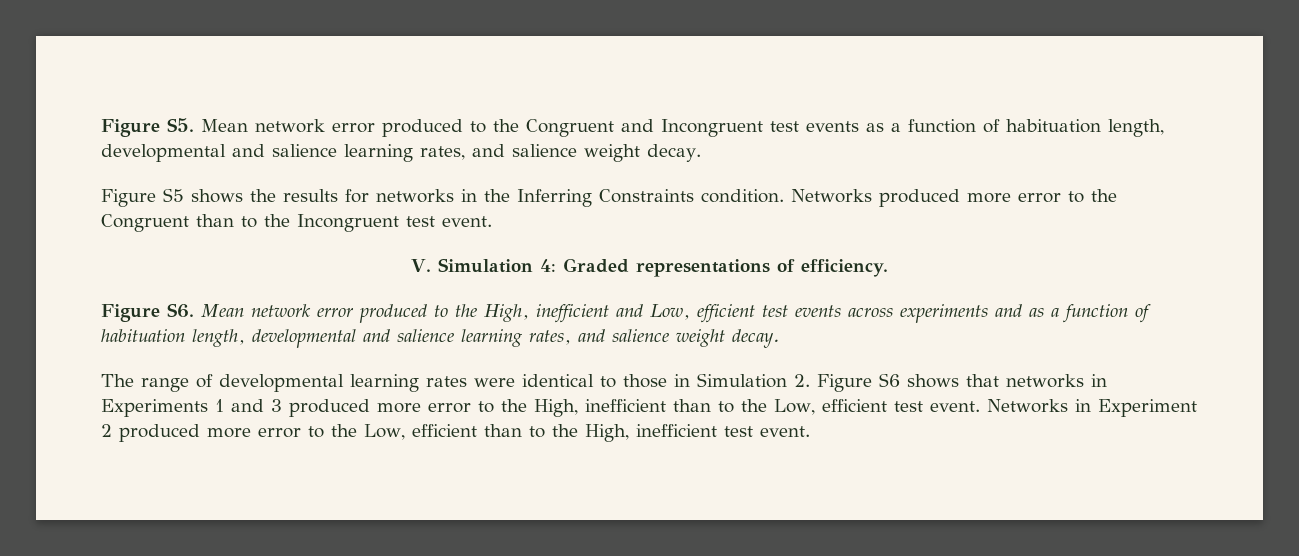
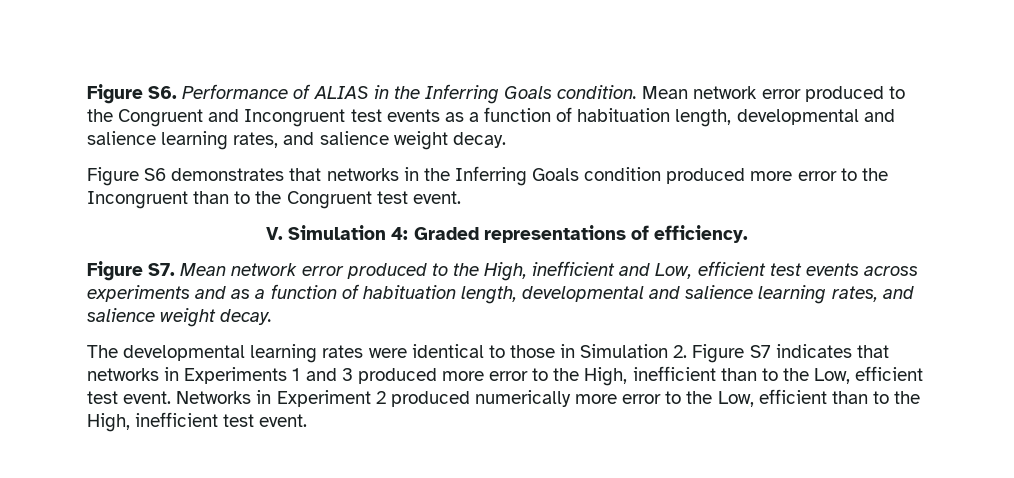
[101,118,194,137] Figure S5. -> [87,84,638,104] Figure S6. Performance of ALIAS in the Inferring Goals condition.
[163,188,369,203] S5 shows the results for -> [144,168,322,181] S6 demonstrates that
[599,189,1117,207] [101,214,399,232] Constraints condition. Networks produced more error to the Congruent than to the Incongruent -> [532,167,888,184] [87,191,372,209] Goals condition produced more error to the Incongruent than to the Congruent
[167,303,194,318] S6. -> [148,263,176,276] S7.
[141,374,213,392] range of -> (118, 351) none
[879,373,959,388] S6 shows -> [749,344,852,358] S7 indicates
(200, 433) none -> [474,390,571,407] numerically

